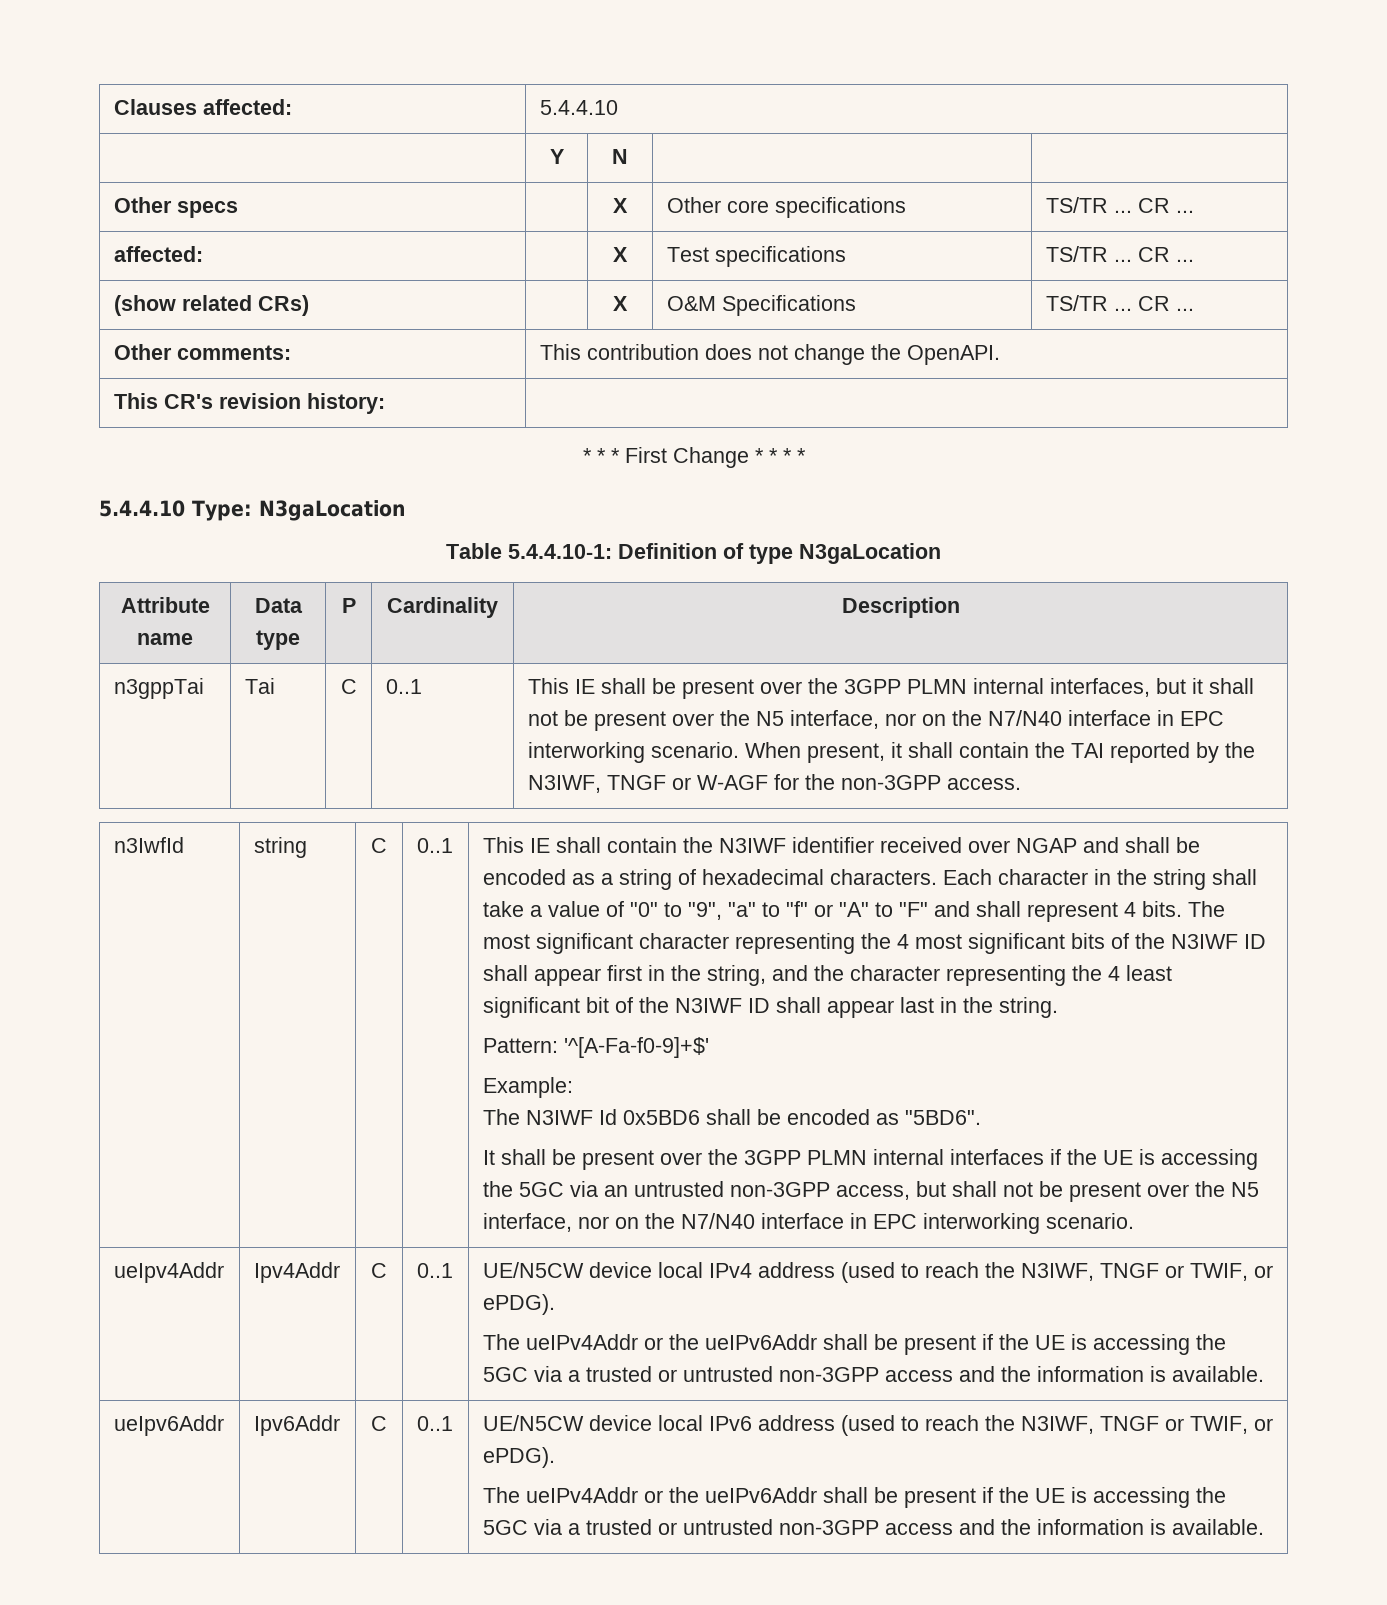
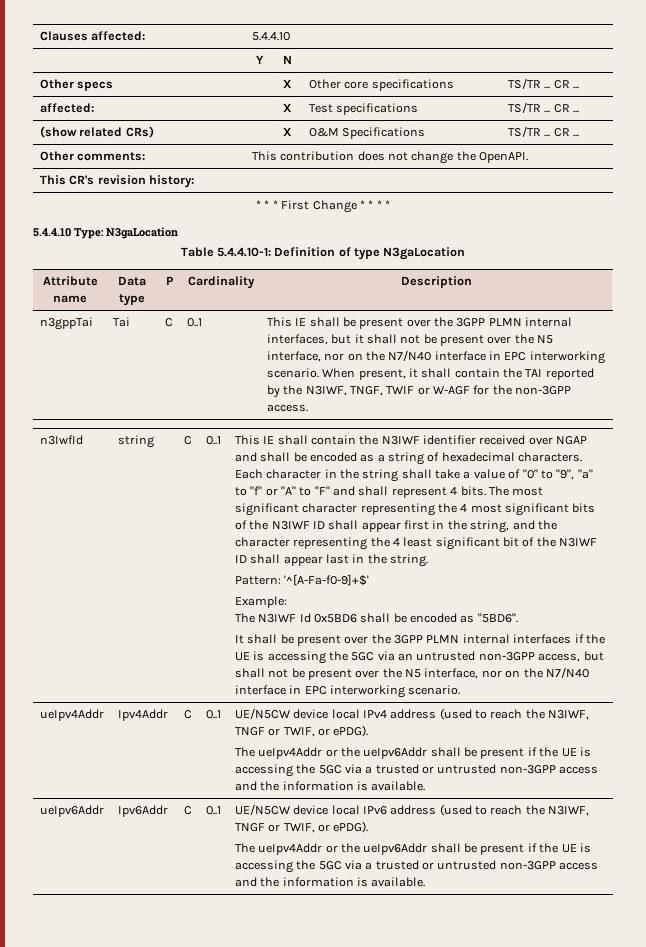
[606,775,666,790] TNGF -> [349,386,415,396] TNGF, TWIF
[525,1334,817,1350] ueIPv4Addr or the ueIPv6Addr -> [258,747,428,759] ueIpv4Addr or the ueIpv6Addr
[525,1487,817,1503] ueIPv4Addr or the ueIPv6Addr -> [258,843,428,855] ueIpv4Addr or the ueIpv6Addr

